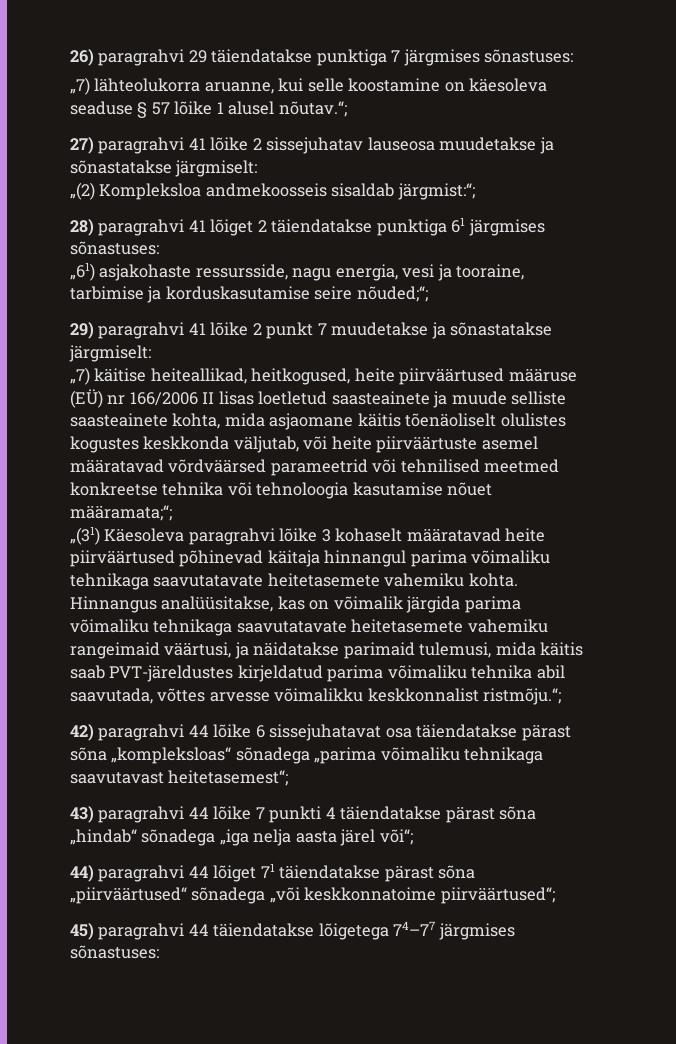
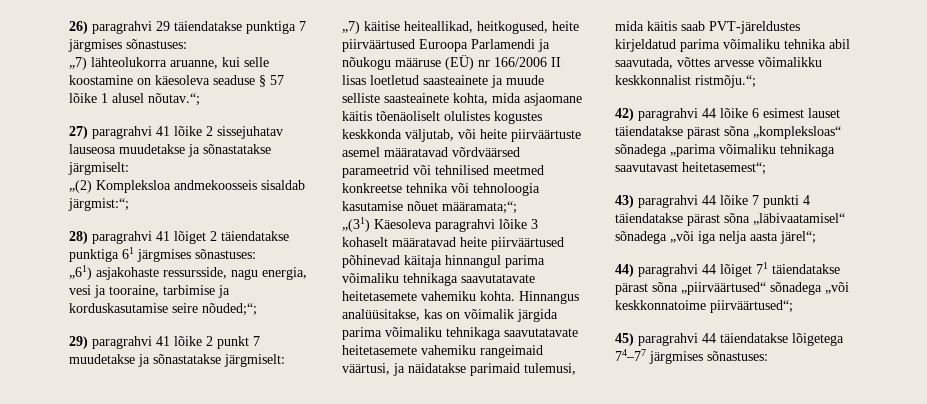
(505, 376) none -> [419,39,550,52] [342,57,391,70] Euroopa Parlamendi ja nõukogu
[269,724,412,741] sissejuhatavat osa -> [763,108,840,118] esimest lauset
[70,829,413,846] „hindab“ sõnadega „iga nelja aasta järel või“; -> [753,213,845,225] [615,231,816,244] „läbivaatamisel“ sõnadega „või iga nelja aasta järel“;

